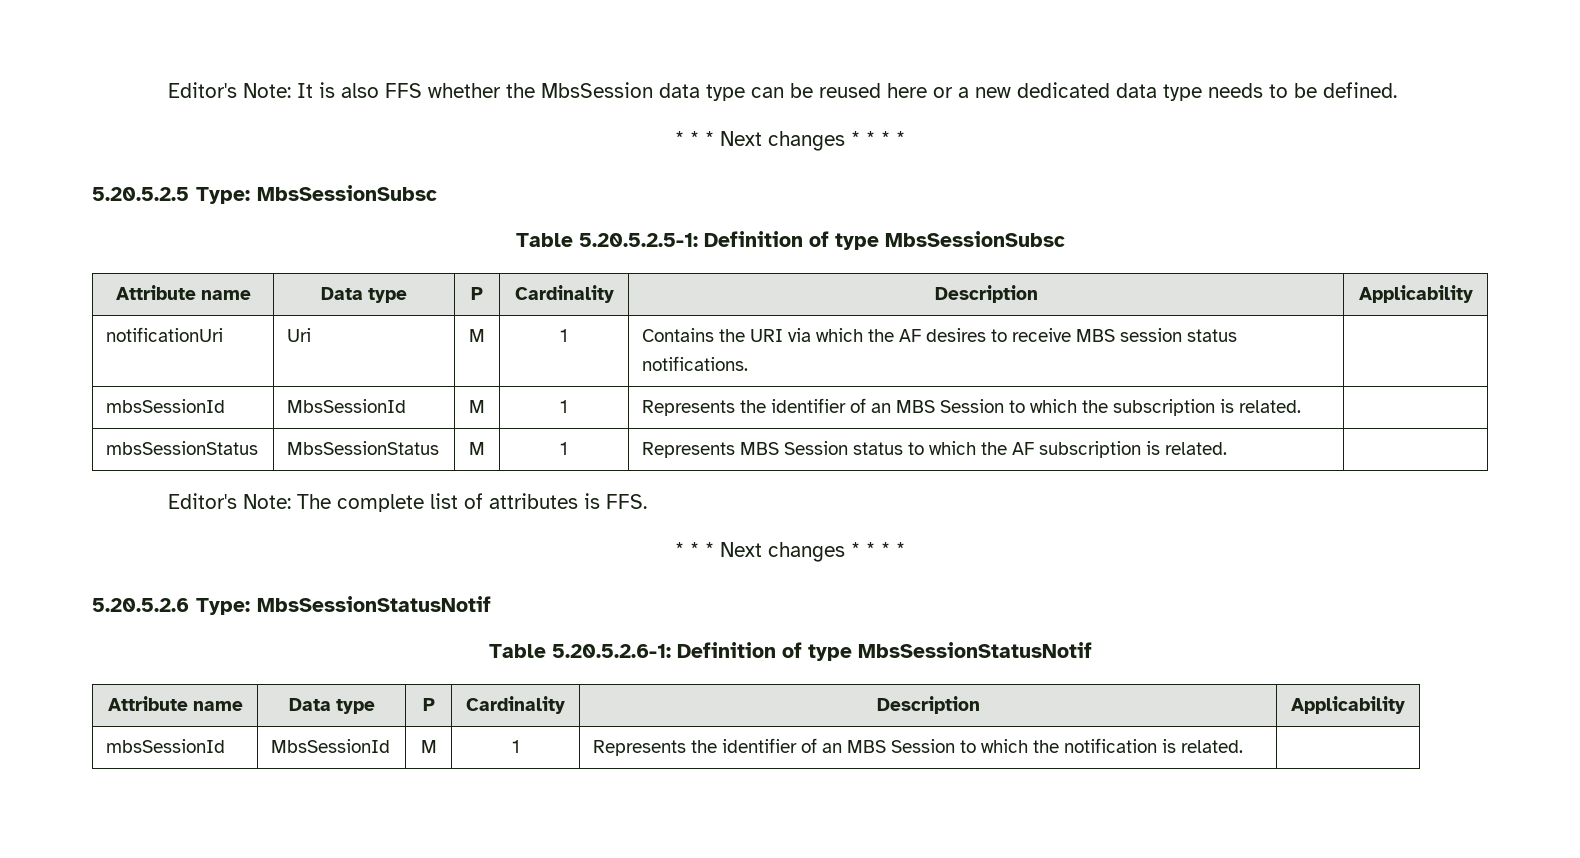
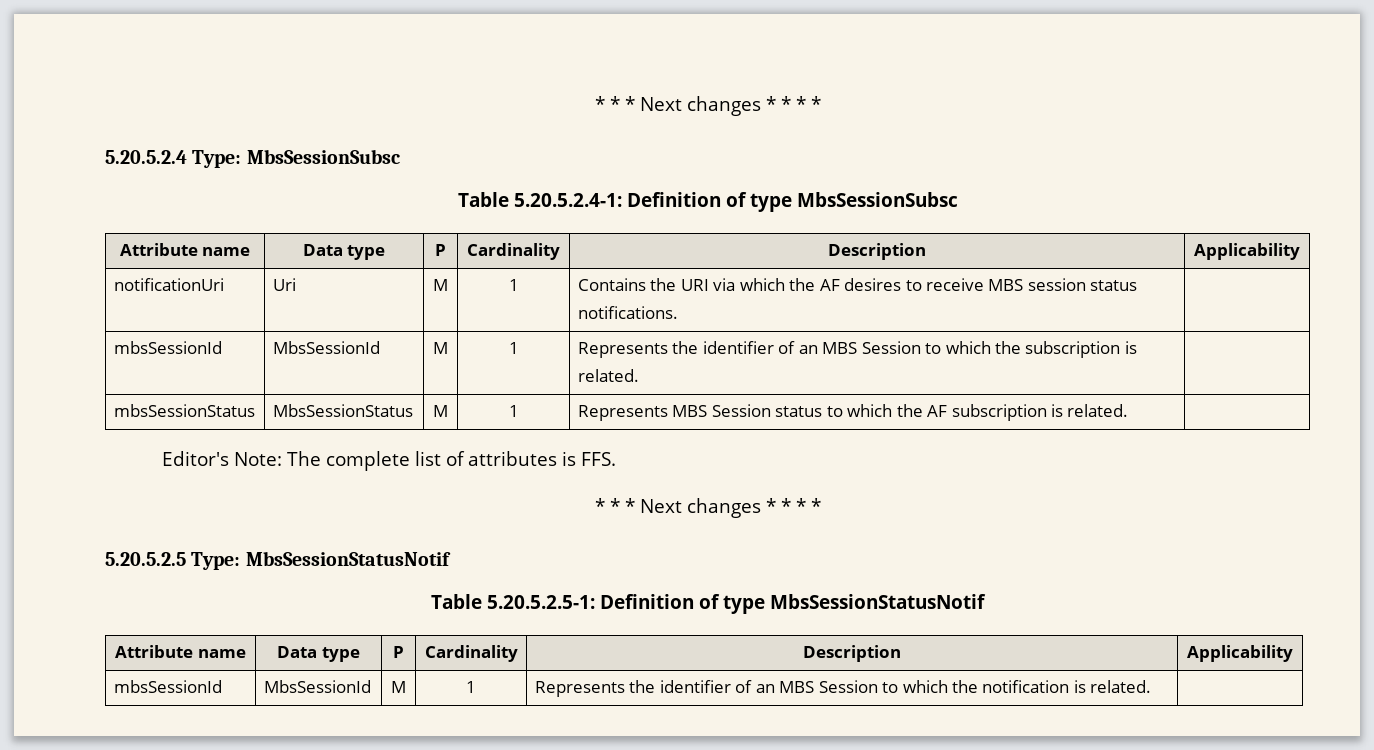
[168,82,1398,101] [675,131,905,151] [92,187,189,201] Editor's Note: It is also FFS whether the MbsSession data type can be reused here or a new dedicated data type needs to be defined. // * * * Next changes * * * * // 5.20.5.2.5 -> [594,96,821,116] [105,150,187,164] * * * Next changes * * * * // 5.20.5.2.4
[578,233,698,247] 5.20.5.2.5-1: -> [513,193,622,207] 5.20.5.2.4-1:
[92,598,189,612] 5.20.5.2.6 -> [105,552,186,566] 5.20.5.2.5
[551,644,671,658] 5.20.5.2.6-1: -> [486,595,595,609] 5.20.5.2.5-1:

